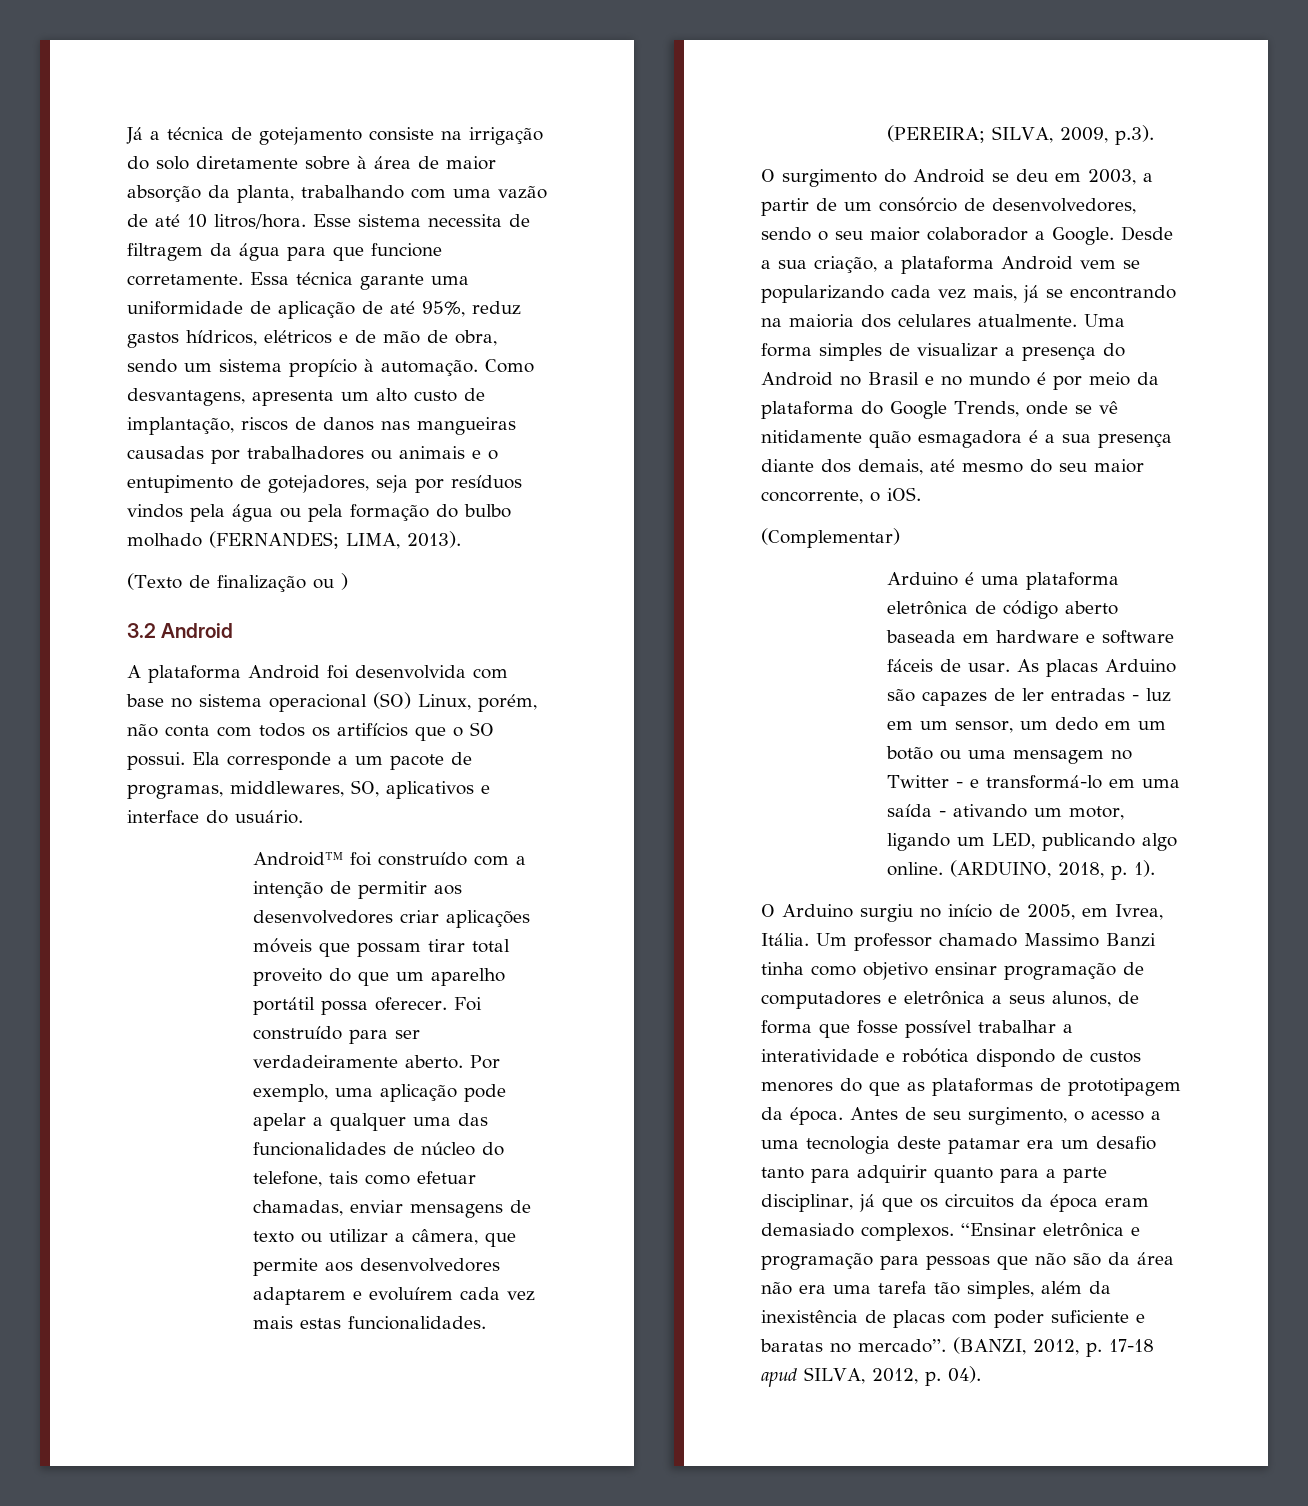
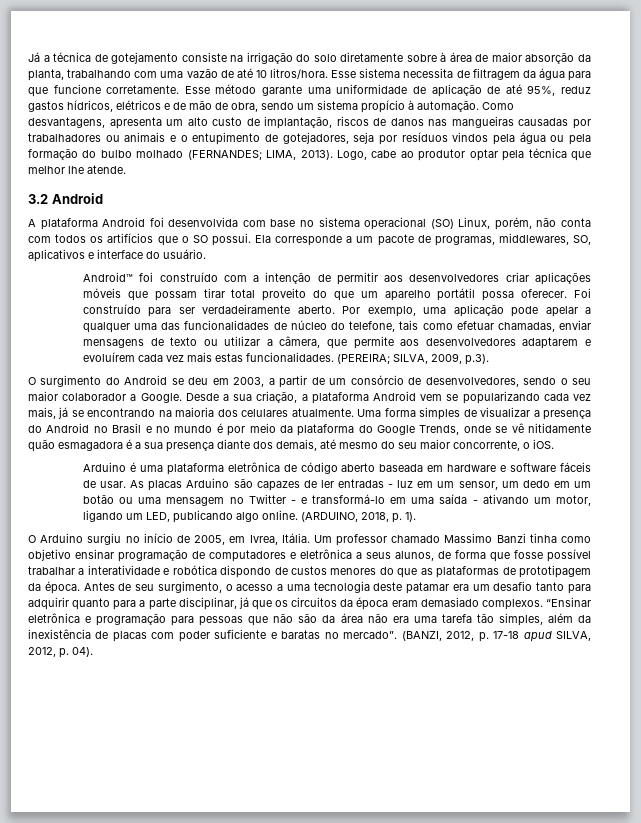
[250,272,353,285] Essa técnica -> [184,84,257,94] Esse método
[127,573,348,592] // (Texto de finalização ou ) -> [337,148,592,161] [28,165,126,174] Logo, cabe ao produtor optar pela técnica que melhor lhe atende.
[761,528,900,548] // (Complementar) -> (554, 444) none

